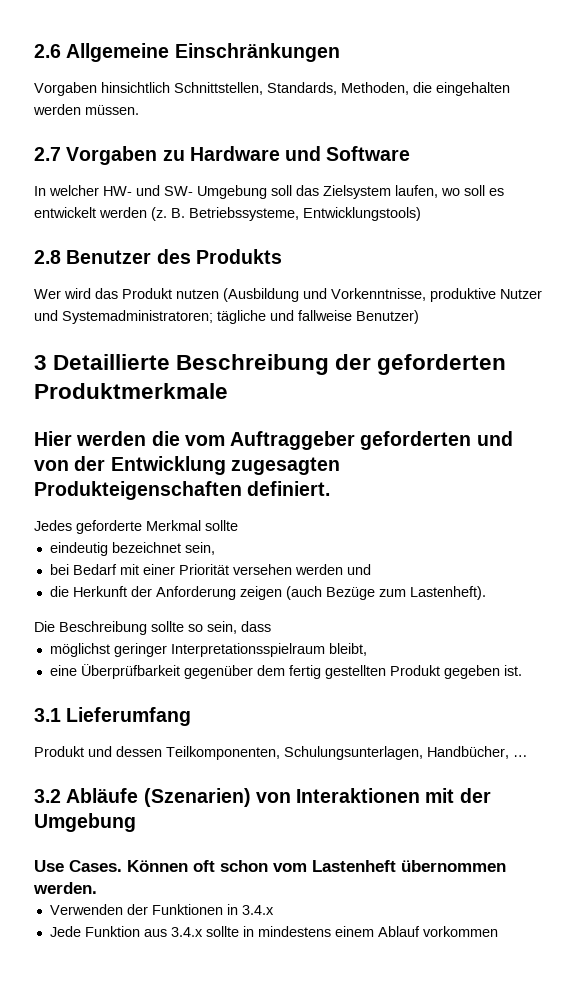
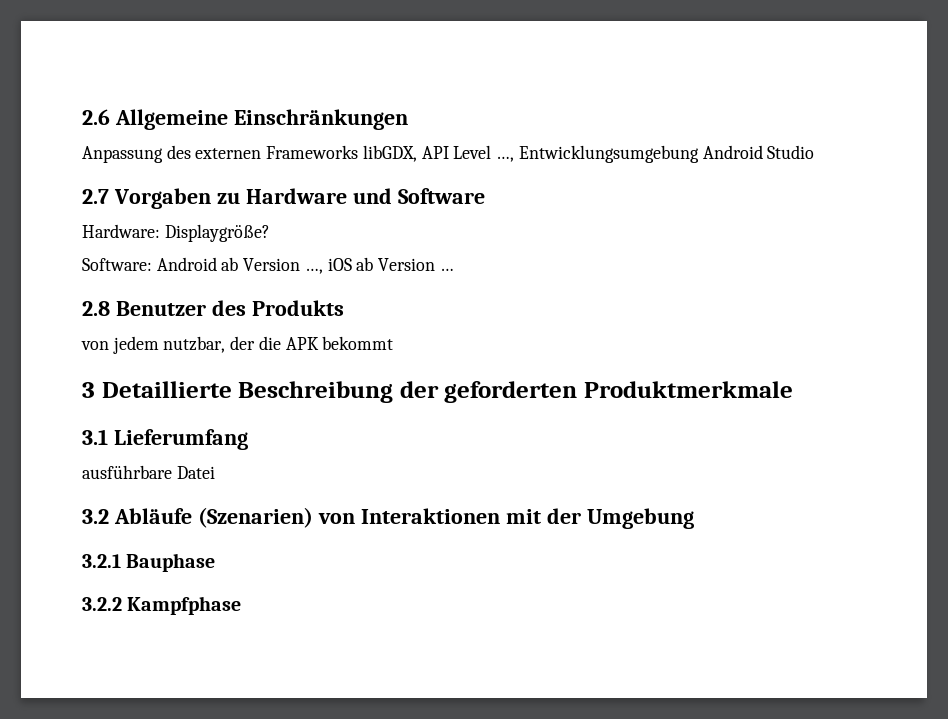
[34,82,510,96] [33,104,139,115] Vorgaben hinsichtlich Schnittstellen, Standards, Methoden, die eingehalten werden müssen. -> [82,145,815,163] Anpassung des externen Frameworks libGDX, API Level …, Entwicklungsumgebung Android Studio
[34,185,504,199] [34,207,421,221] [34,249,282,264] [34,288,542,302] [34,310,419,324] In welcher HW- und SW- Umgebung soll das Zielsystem laufen, wo soll es entwickelt werden (z. B. Betriebssysteme, Entwicklungstools) // 2.8 Benutzer des Produkts // Wer wird das Produkt nutzen (Ausbildung und Vorkenntnisse, produktive Nutzer und Systemadministratoren; tägliche und fallweise Benutzer) -> [82,224,270,242] [82,257,454,274] [82,300,344,316] [81,336,394,354] Hardware: Displaygröße? // Software: Android ab Version …, iOS ab Version … // 2.8 Benutzer des Produkts // von jedem nutzbar, der die APK bekommt
[34,431,513,450] [34,456,340,475] [34,481,331,500] [34,520,238,534] [49,542,215,556] [49,564,371,575] [49,586,486,600] [34,621,271,635] [49,643,367,657] [49,664,522,679] [34,707,192,726] [34,746,528,760] Hier werden die vom Auftraggeber geforderten und von der Entwicklung zugesagten Produkteigenschaften definiert. // Jedes geforderte Merkmal sollte // eindeutig bezeichnet sein, // bei Bedarf mit einer Priorität versehen werden und // die Herkunft der Anforderung zeigen (auch Bezüge zum Lastenheft). // Die Beschreibung sollte so sein, dass // möglichst geringer Interpretationsspielraum bleibt, // eine Überprüfbarkeit gegenüber dem fertig gestellten Produkt gegeben ist. // 3.1 Lieferumfang // Produkt und dessen Teilkomponenten, Schulungsunterlagen, Handbücher, … -> [82,429,248,450] [82,465,215,479] 3.1 Lieferumfang // ausführbare Datei
[34,860,506,872] [33,882,97,894] [49,904,274,915] [49,926,498,937] Use Cases. Können oft schon vom Lastenheft übernommen werden. // Verwenden der Funktionen in 3.4.x // Jede Funktion aus 3.4.x sollte in mindestens einem Ablauf vorkommen -> [82,553,216,572] [82,596,242,615] 3.2.1 Bauphase // 3.2.2 Kampfphase

